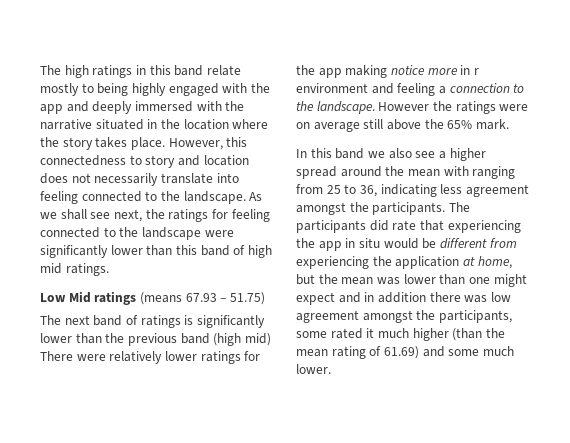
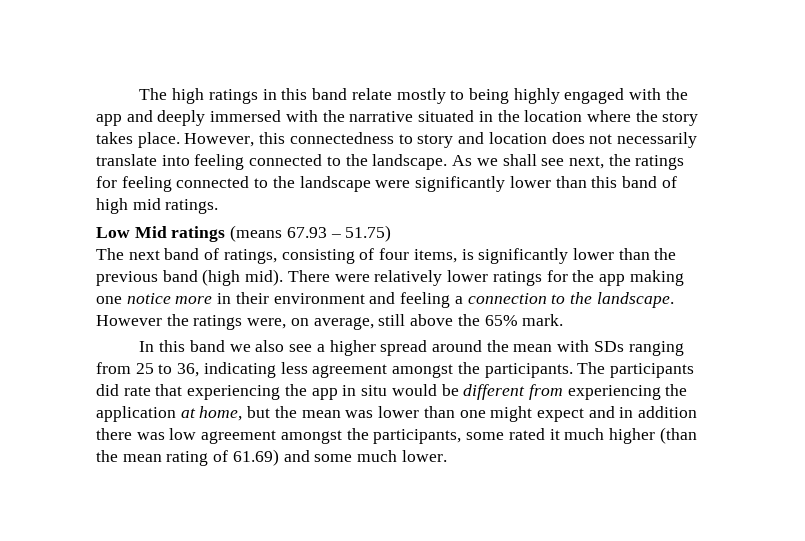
[140,315,181,328] ratings -> [223,248,457,264] ratings, consisting of four items,
[244,333,271,346] mid) -> [245,269,284,286] mid).
(388, 71) none -> [96,296,122,304] one
[473,68,479,75] r -> [235,292,269,304] their
[499,104,529,111] [296,122,360,132] were on average -> [247,317,374,330] were, on average,
(469, 171) none -> [593,341,624,352] SDs

